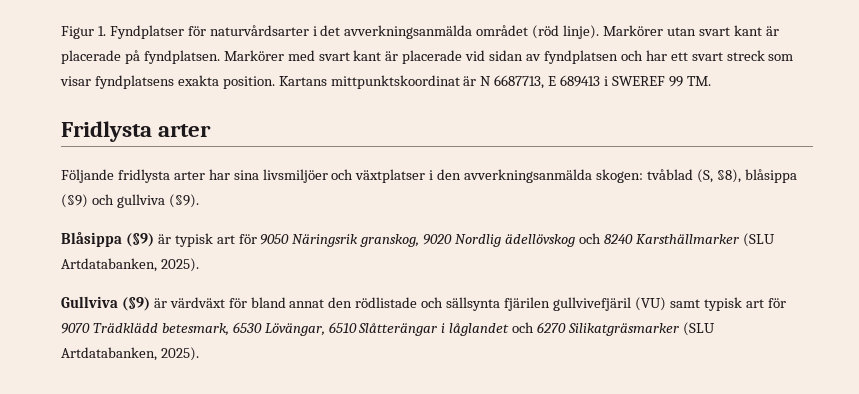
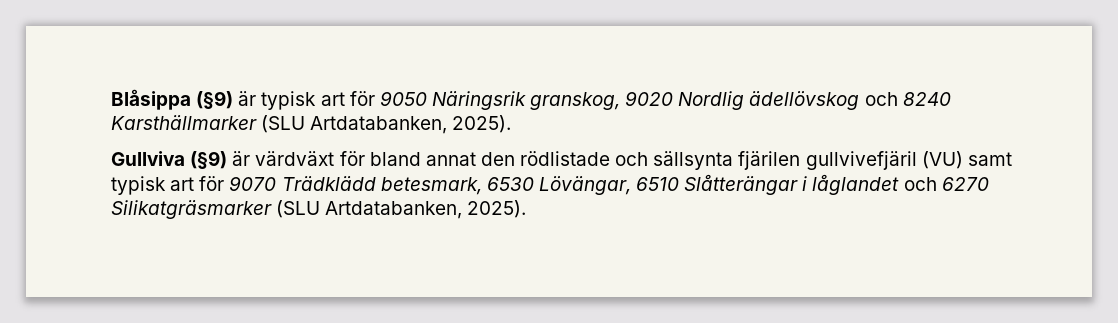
[61,25,779,39] [61,50,794,64] [60,75,711,89] [61,121,212,142] [61,169,797,183] [61,194,199,208] Figur 1. Fyndplatser för naturvårdsarter i det avverkningsanmälda området (röd linje). Markörer utan svart kant är placerade på fyndplatsen. Markörer med svart kant är placerade vid sidan av fyndplatsen och har ett svart streck som visar fyndplatsens exakta position. Kartans mittpunktskoordinat är N 6687713, E 689413 i SWEREF 99 TM. // Fridlysta arter // Följande fridlysta arter har sina livsmiljöer och växtplatser i den avverkningsanmälda skogen: tvåblad (S, §8), blåsippa (§9) och gullviva (§9). // -> (111, 99) none

